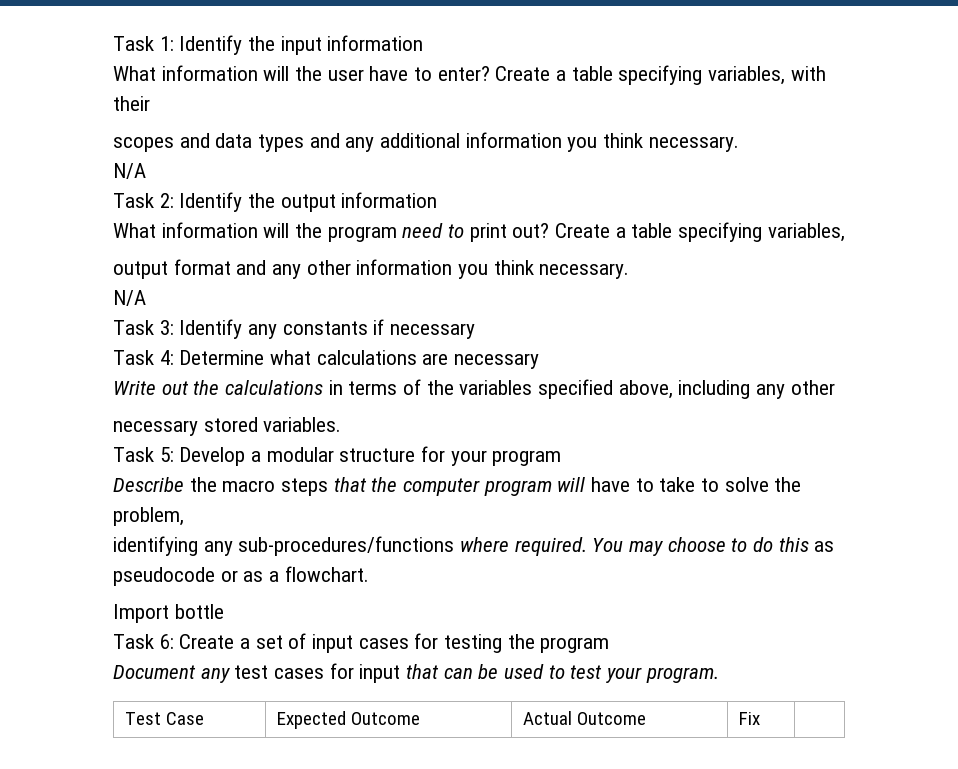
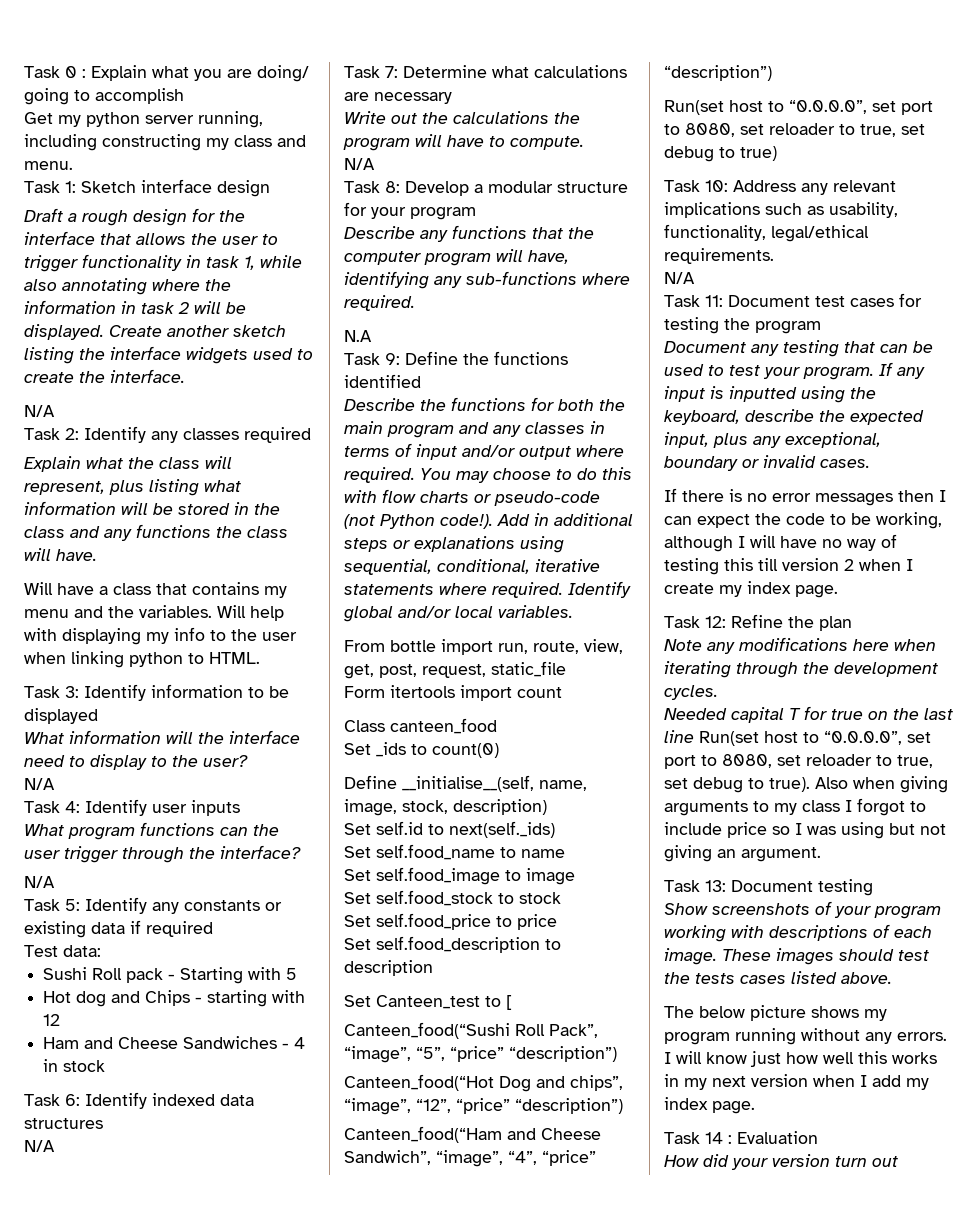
[113,35,424,55] [113,65,826,85] [113,96,150,111] [113,132,739,152] [113,163,146,179] [113,192,438,212] [113,222,397,242] Task 1: Identify the input information // What information will the user have to enter? Create a table specifying variables, with their // scopes and data types and any additional information you think necessary. // N/A // Task 2: Identify the output information // What information will the program -> [24,65,309,82] [24,88,184,105] [24,111,263,128] [24,134,306,151] [24,161,73,170] [24,179,270,197] [24,208,245,226] [24,231,278,245] [24,254,302,272] [24,278,231,295] [24,300,246,314] [24,324,286,340] [24,346,313,364] [24,369,185,383] [24,405,55,417] [24,426,311,443] [24,456,232,472] [24,479,241,496] [24,501,280,515] [24,524,288,541] [24,548,97,561] [24,582,287,598] [24,605,284,621] [24,627,297,645] [24,651,260,668] [24,684,289,701] [24,708,98,724] [24,730,300,744] Task 0 : Explain what you are doing/ going to accomplish // Get my python server running, including constructing my class and menu. // Task 1: Sketch interface design // Draft a rough design for the interface that allows the user to trigger functionality in task 1, while also annotating where the information in task 2 will be displayed. Create another sketch listing the interface widgets used to create the interface. // N/A // Task 2: Identify any classes required // Explain what the class will represent, plus listing what information will be stored in the class and any functions the class will have. // Will have a class that contains my menu and the variables. Will help with displaying my info to the user when linking python to HTML. // Task 3: Identify information to be displayed // What information will the interface
[469,222,845,242] [113,259,630,279] [113,290,146,306] [113,319,476,339] [113,350,174,365] print out? Create a table specifying variables, // output format and any other information you think necessary. // N/A // Task 3: Identify any constants if necessary // Task 4: -> [90,754,248,770] [24,778,55,790] [24,799,240,816] [24,822,279,840] [24,845,301,863] [24,876,55,888] [24,897,282,914] [24,920,213,938] [24,945,101,957] [43,967,298,984] [43,990,306,1007] [43,1014,61,1026] [43,1036,306,1049] [43,1059,106,1072] [24,1092,254,1109] [24,1118,103,1129] [24,1140,55,1152] [344,66,398,78] display to the user? // N/A // Task 4: Identify user inputs // What program functions can the user trigger through the interface? // N/A // Task 5: Identify any constants or existing data if required // Test data: // Sushi Roll pack - Starting with 5 // Hot dog and Chips - starting with 12 // Ham and Cheese Sandwiches - 4 in stock // Task 6: Identify indexed data structures // N/A // Task 7:
[328,379,835,399] [113,417,342,436] [113,447,174,462] in terms of the variables specified above, including any other // necessary stored variables. // Task 5: -> [554,112,580,124] [343,134,584,151] [344,158,375,170] [344,181,400,193] the program will have to compute. // N/A // Task 8:
[189,477,329,496] the macro steps -> [420,225,527,242] any functions
[591,477,802,492] [113,507,184,526] [113,536,455,556] have to take to solve the problem, // identifying any sub-procedures/functions -> [528,250,569,264] [344,271,630,289] [344,295,415,311] [344,330,372,342] [344,351,568,365] [344,374,421,388] [344,397,625,411] [344,421,605,438] [344,443,571,460] have, identifying any sub-functions where required. // N.A // Task 9: Define the functions identified // Describe the functions for both the main program and any classes in terms of input and/or output
[814,541,835,552] [113,566,369,586] [113,604,224,623] [113,633,354,653] as pseudocode or as a flowchart. // Import bottle // Task 6: Create a set of input -> [344,489,600,506] [344,513,633,529] [344,536,564,553] [344,559,600,575] [344,581,631,598] [343,605,573,622] [344,639,623,655] [344,661,566,679] [344,685,562,701] [344,718,497,734] [344,742,499,758] [344,775,587,792] [344,799,547,816] [344,821,555,838] [344,844,565,860] [344,867,575,885] [344,890,561,906] [344,913,557,930] [344,936,561,953] [344,960,433,976] [344,995,512,1010] [344,1022,598,1039] [344,1046,617,1063] [344,1074,623,1092] [344,1098,623,1115] [344,1126,601,1143] [344,1150,596,1167] [664,65,772,81] [664,100,933,115] [664,123,925,137] [664,146,777,162] [664,180,896,195] [664,202,898,218] [664,224,869,242] [664,248,774,264] [664,272,695,284] [664,295,845,307] with flow charts or pseudo-code (not Python code!). Add in additional steps or explanations using sequential, conditional, iterative statements where required. Identify global and/or local variables. // From bottle import run, route, view, get, post, request, static_file // Form itertools import count // Class canteen_food // Set _ids to count(0) // Define __initialise__(self, name, image, stock, description) // Set self.id to next(self._ids) // Set self.food_name to name // Set self.food_image to image // Set self.food_stock to stock // Set self.food_price to price // Set self.food_description to description // Set Canteen_test to [ // Canteen_food(“Sushi Roll Pack”, “image”, “5”, “price” “description”) // Canteen_food(“Hot Dog and chips”, “image”, “12”, “price” “description”) // Canteen_food(“Ham and Cheese Sandwich”, “image”, “4”, “price” “description”) // Run(set host to “0.0.0.0”, set port to 8080, set reloader to true, set debug to true) // Task 10: Address any relevant implications such as usability, functionality, legal/ethical requirements. // N/A // Task 11: Document test
[234,663,401,683] test cases for input -> [783,340,839,357] testing
[125,712,205,725] [277,711,421,729] [523,711,647,725] [739,712,761,725] // Test Case | Expected Outcome | Actual Outcome | Fix | -> [879,362,925,379] [664,386,876,403] [664,409,924,425] [664,432,881,448] [664,455,870,471] [664,488,946,506] [664,512,942,529] [664,534,897,552] [664,558,913,575] [664,581,838,598] [664,614,852,631] [664,637,936,654] [664,661,938,678] [664,685,718,700] [664,706,953,723] [664,730,931,746] [664,754,933,769] [664,776,948,793] [664,798,926,816] [664,822,946,839] [664,845,821,862] [664,879,873,896] [664,901,941,919] [664,924,932,942] [664,948,929,965] [664,971,892,984] [664,1005,887,1021] [664,1028,947,1045] [664,1051,937,1067] [664,1074,929,1090] [664,1097,755,1114] [664,1131,818,1144] [664,1154,898,1170] If any input is inputted using the keyboard, describe the expected input, plus any exceptional, boundary or invalid cases. // If there is no error messages then I can expect the code to be working, although I will have no way of testing this till version 2 when I create my index page. // Task 12: Refine the plan // Note any modifications here when iterating through the development cycles. // Needed capital T for true on the last line Run(set host to “0.0.0.0”, set port to 8080, set reloader to true, set debug to true). Also when giving arguments to my class I forgot to include price so I was using but not giving an argument. // Task 13: Document testing // Show screenshots of your program working with descriptions of each image. These images should test the tests cases listed above. // The below picture shows my program running without any errors. I will know just how well this works in my next version when I add my index page. // Task 14 : Evaluation // How did your version turn out

